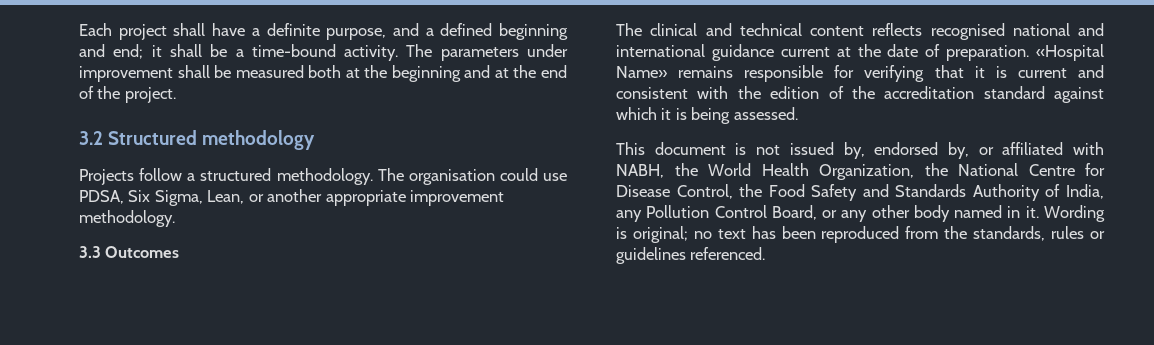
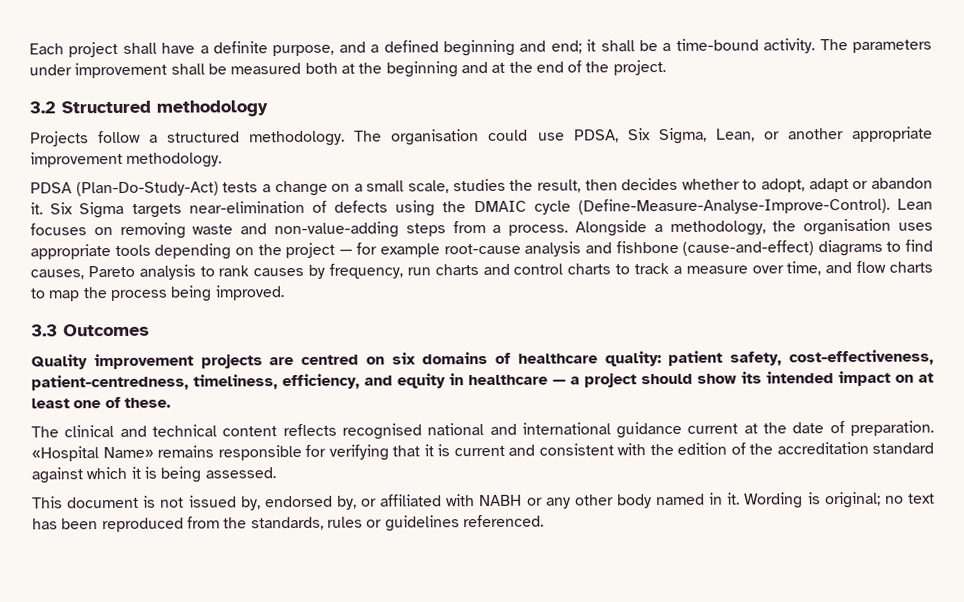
[79,246,180,258] 3.3 Outcomes -> [30,177,934,197] [30,197,933,219] [30,218,933,239] [30,239,933,260] [30,260,934,280] [30,285,284,302] [31,323,150,337] [31,349,934,370] [31,370,934,391] [31,396,171,409] PDSA (Plan-Do-Study-Act) tests a change on a small scale, studies the result, then decides whether to adopt, adapt or abandon it. Six Sigma targets near-elimination of defects using the DMAIC cycle (Define-Measure-Analyse-Improve-Control). Lean focuses on removing waste and non-value-adding steps from a process. Alongside a methodology, the organisation uses appropriate tools depending on the project — for example root-cause analysis and fishbone (cause-and-effect) diagrams to find causes, Pareto analysis to rank causes by frequency, run charts and control charts to track a measure over time, and flow charts to map the process being improved. // 3.3 Outcomes // Quality improvement projects are centred on six domains of healthcare quality: patient safety, cost-effectiveness, patient-centredness, timeliness, efficiency, and equity in healthcare — a project should show its intended impact on at least one of these.
[616,163,1105,180] [616,184,1104,201] [616,205,817,222] NABH, the World Health Organization, the National Centre for Disease Control, the Food Safety and Standards Authority of India, any Pollution Control Board, -> [479,494,523,507] NABH

